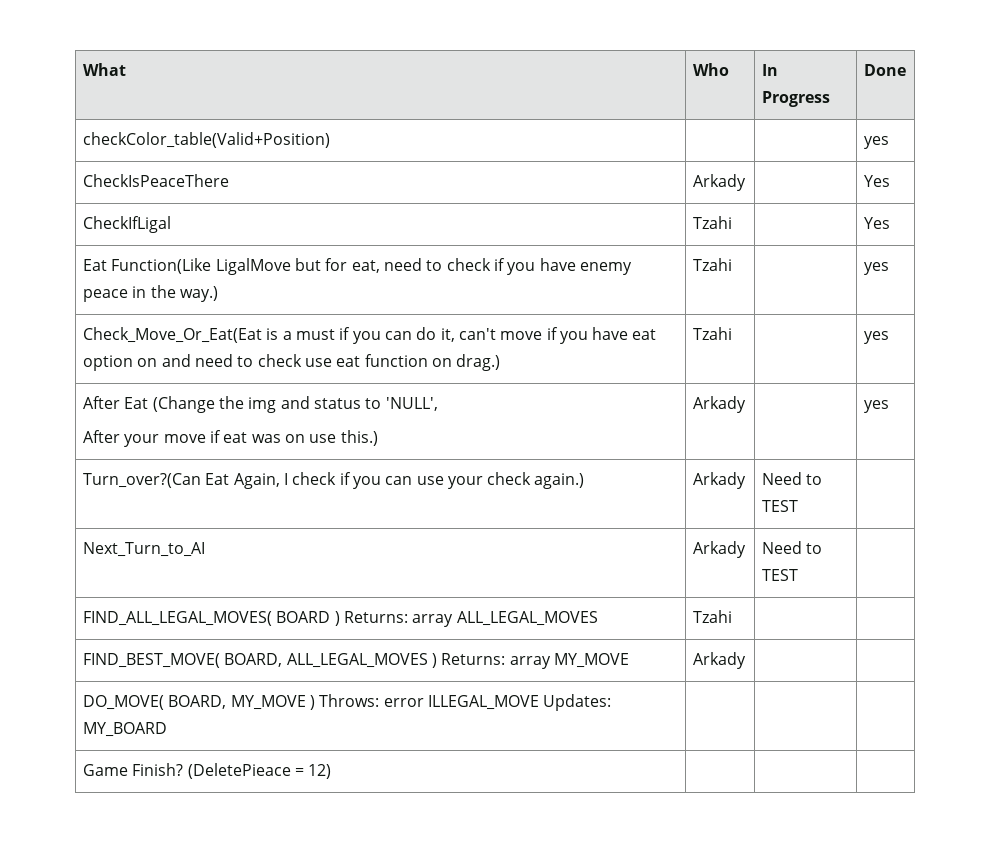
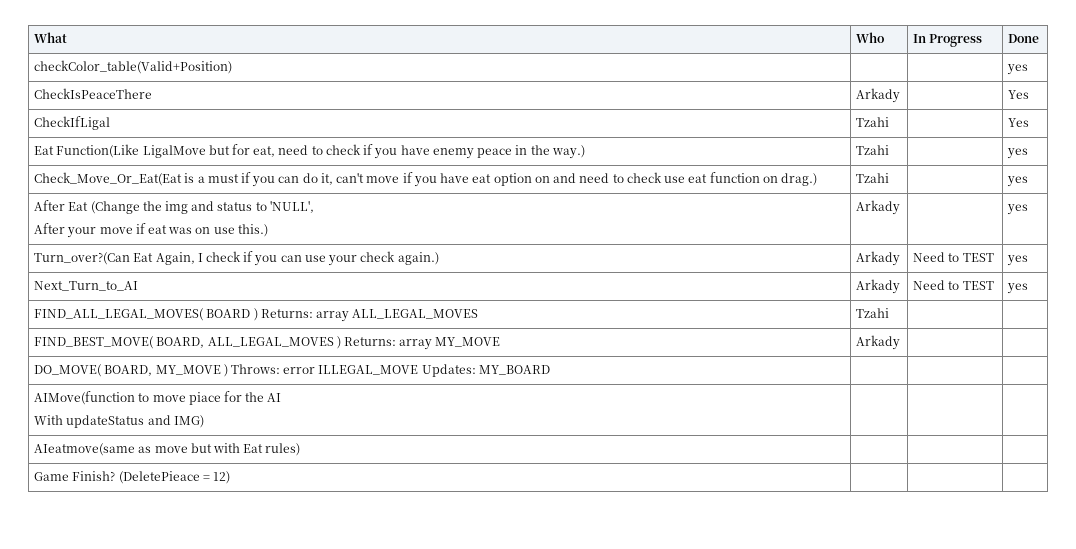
(798, 506) none -> [1007,255,1029,266] yes
(798, 575) none -> [1007,283,1029,294] yes
(167, 729) none -> [34,391,282,405] [34,415,204,428] [34,443,301,456] // AIMove(function to move piace for the AI // With updateStatus and IMG) | | | // AIeatmove(same as move but with Eat rules) | | |

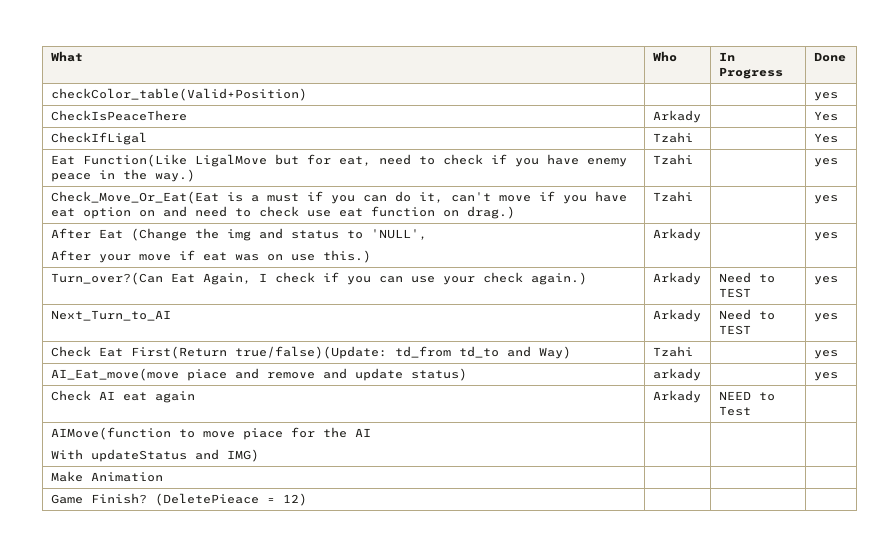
[34,308,479,322] [856,308,890,318] [34,336,501,350] [856,335,901,350] [34,364,550,377] FIND_ALL_LEGAL_MOVES( BOARD ) Returns: array ALL_LEGAL_MOVES | Tzahi | | // FIND_BEST_MOVE( BOARD, ALL_LEGAL_MOVES ) Returns: array MY_MOVE | Arkady | | // DO_MOVE( BOARD, MY_MOVE ) Throws: error ILLEGAL_MOVE Updates: MY_BOARD | | -> [50,346,571,359] [652,346,693,357] [813,350,838,359] [50,368,467,381] [652,368,701,381] [813,372,838,381] [50,390,195,403] [652,390,701,403] [718,391,775,401] [718,406,751,416] Check Eat First(Return true/false)(Update: td_from td_to and Way) | Tzahi | | yes // AI_Eat_move(move piace and remove and update status) | arkady | | yes // Check AI eat again | Arkady | NEED to Test
[34,443,301,456] AIeatmove(same as move but with Eat rules) -> [50,471,163,482] Make Animation

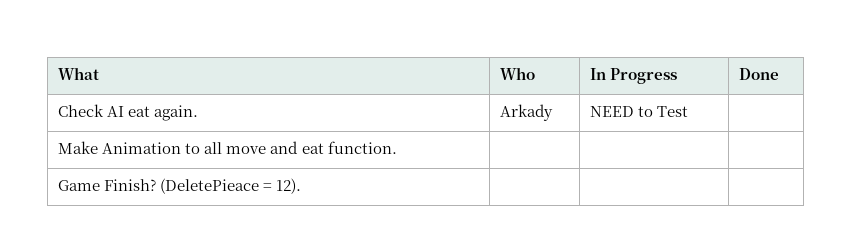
[50,88,307,101] [813,92,838,101] [50,110,187,121] [652,110,701,123] [813,111,838,121] [50,132,147,145] [652,132,693,143] [813,133,838,143] [50,154,627,167] [50,169,195,182] [652,154,693,165] [813,158,838,167] [50,191,627,204] [50,206,515,219] [652,191,693,202] [813,195,838,204] [50,228,427,241] [50,250,371,263] [652,228,701,241] [813,232,838,241] [50,272,587,285] [652,272,701,285] [718,272,775,283] [718,288,751,298] [813,276,838,285] [50,310,171,321] [652,309,701,322] [718,309,775,320] [718,325,751,335] [813,313,838,322] [50,346,571,359] [652,346,693,357] [813,350,838,359] [50,368,467,381] [652,368,701,381] [813,372,838,381] // checkColor_table(Valid+Position) | | | yes // CheckIsPeaceThere | Arkady | | Yes // CheckIfLigal | Tzahi | | Yes // Eat Function(Like LigalMove but for eat, need to check if you have enemy peace in the way.) | Tzahi | | yes // Check_Move_Or_Eat(Eat is a must if you can do it, can't move if you have eat option on and need to check use eat function on drag.) | Tzahi | | yes // After Eat (Change the img and status to 'NULL', // After your move if eat was on use this.) | Arkady | | yes // Turn_over?(Can Eat Again, I check if you can use your check again.) | Arkady | Need to TEST | yes // Next_Turn_to_AI | Arkady | Need to TEST | yes // Check Eat First(Return true/false)(Update: td_from td_to and Way) | Tzahi | | yes // AI_Eat_move(move piace and remove and update status) | arkady | | yes -> (780, 74) none
[154,391,195,403] again -> [154,105,199,121] again.
[50,427,371,440] [50,449,259,462] [50,471,163,482] AIMove(function to move piace for the AI // With updateStatus and IMG) | | | // Make Animation -> [58,141,397,154] Make Animation to all move and eat function.
[282,493,307,506] 12) -> [276,178,302,194] 12).

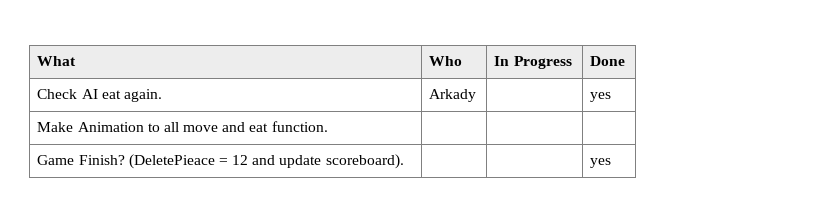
[590,106,689,117] NEED to Test | -> [590,92,612,102] | yes
[276,178,302,194] 12). | | | -> [232,154,404,169] [590,158,612,168] 12 and update scoreboard). | | | yes

